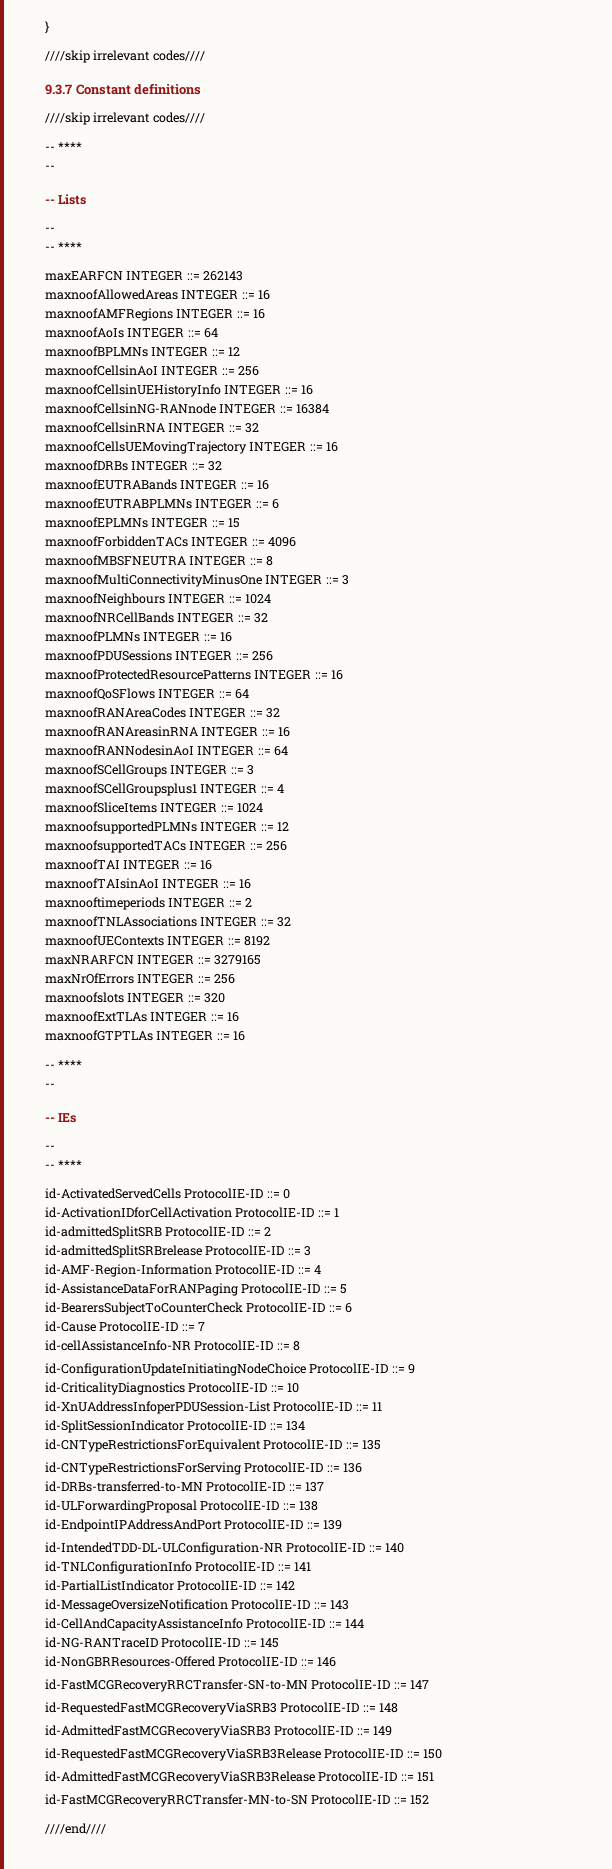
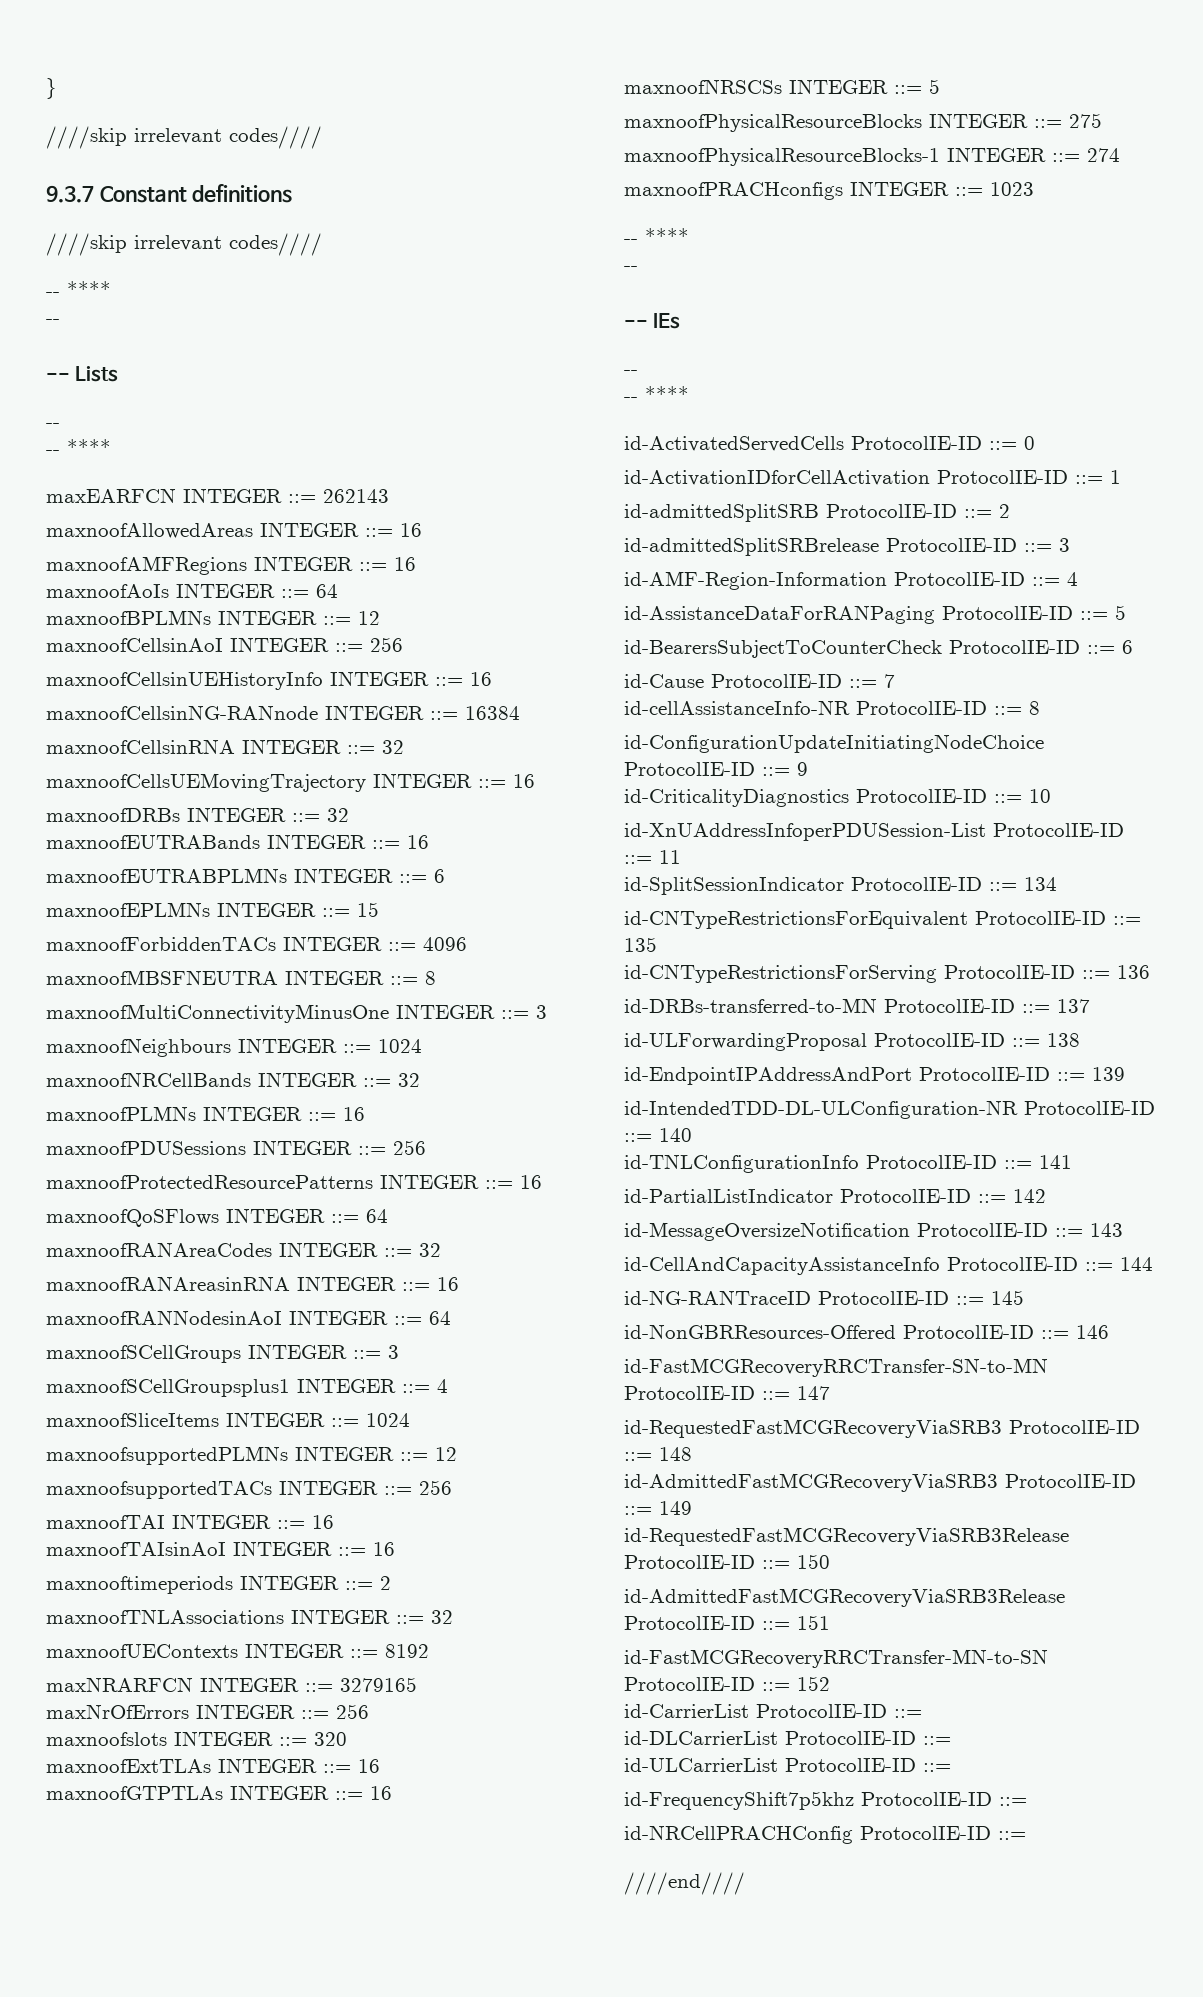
(246, 1036) none -> [624,79,940,94] [624,113,1102,132] [624,147,1120,166] [624,181,1034,200] // maxnoofNRSCSs INTEGER ::= 5 // maxnoofPhysicalResourceBlocks INTEGER ::= 275 // maxnoofPhysicalResourceBlocks-1 INTEGER ::= 274 // maxnoofPRACHconfigs INTEGER ::= 1023
(430, 1800) none -> [624,1704,922,1718] [624,1731,951,1745] [624,1758,951,1772] [624,1791,1027,1810] [624,1825,1026,1844] // id-CarrierList ProtocolIE-ID ::= // id-DLCarrierList ProtocolIE-ID ::= // id-ULCarrierList ProtocolIE-ID ::= // id-FrequencyShift7p5khz ProtocolIE-ID ::= // id-NRCellPRACHConfig ProtocolIE-ID ::=

